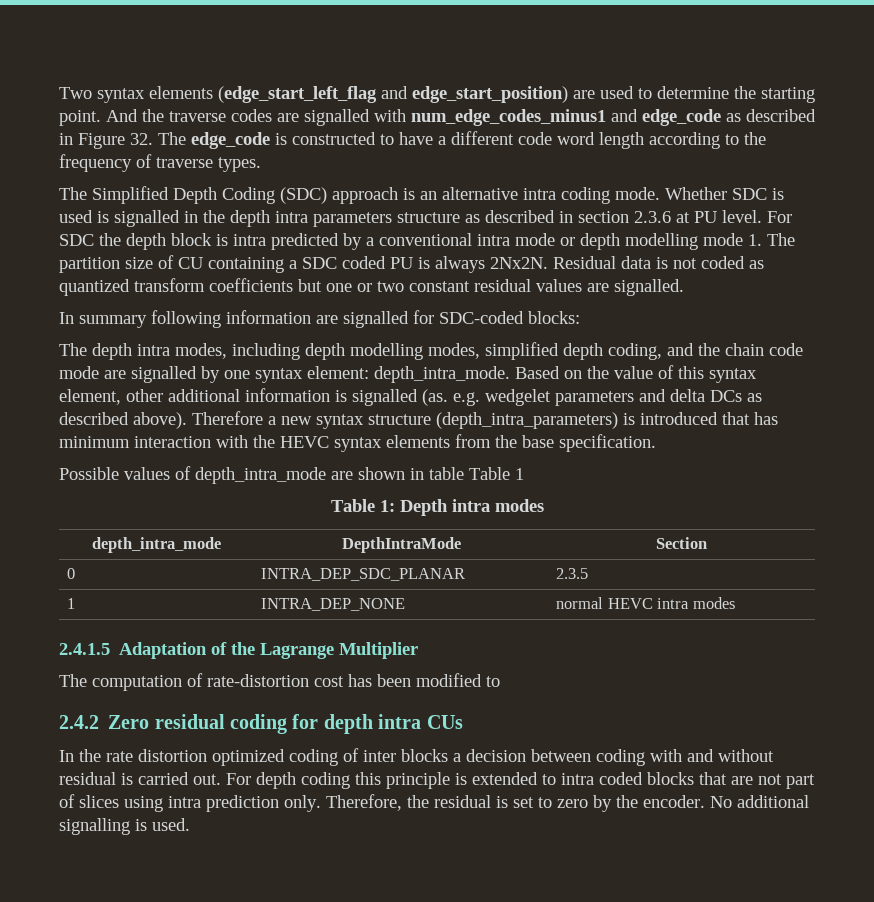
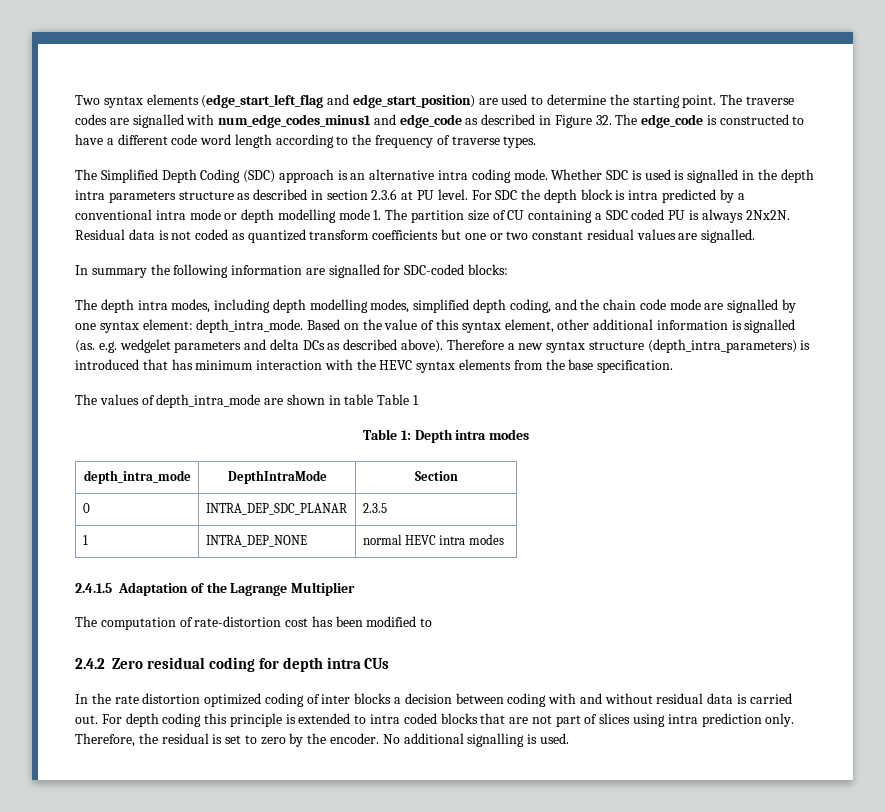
[106,109,164,122] And the -> [720,94,743,105] The
(147, 321) none -> [150,264,170,275] the
[59,467,119,480] Possible -> [75,394,97,405] The
(116, 778) none -> [707,693,734,704] data

